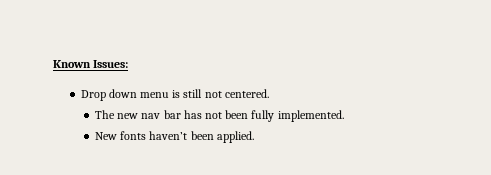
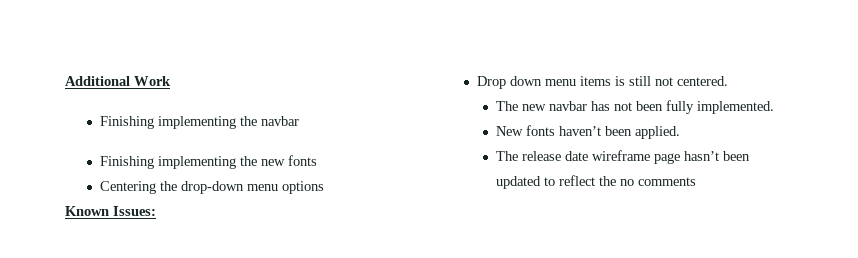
(53, 64) none -> [65,76,171,86] [99,116,299,129] [99,155,317,169] [99,181,324,194] Additional Work // Finishing implementing the navbar // Finishing implementing the new fonts // Centering the drop-down menu options //
(169, 95) none -> [579,76,611,86] items
[141,110,181,119] nav bar -> [548,101,587,111] navbar
(254, 137) none -> [495,150,750,164] [495,175,696,189] // The release date wireframe page hasn’t been updated to reflect the no comments

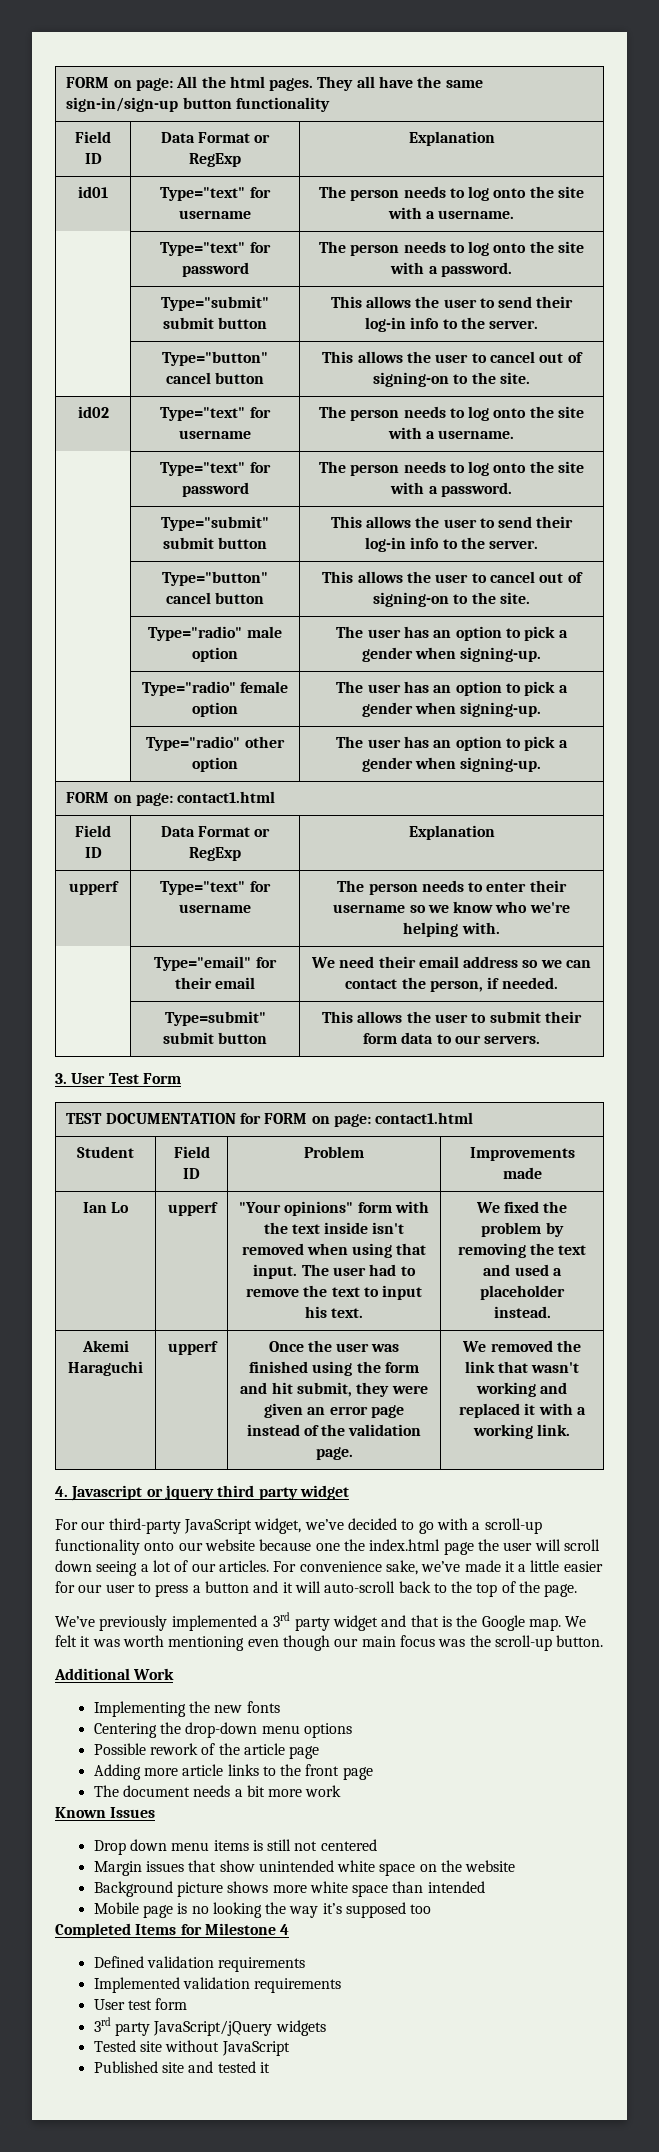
[65,76,171,86] [99,116,299,129] [99,156,236,169] Additional Work // Finishing implementing the navbar // Finishing implementing -> [66,76,483,91] [66,97,330,112] [75,131,111,143] [84,153,102,164] [160,132,271,143] [189,153,241,167] [408,131,495,146] [78,186,108,198] [160,187,271,201] [179,210,251,219] [318,186,585,201] [387,207,515,219] [160,242,271,256] [181,262,249,277] [318,241,585,256] [390,262,512,277] [161,296,269,311] [162,317,268,329] [330,296,574,308] [364,317,539,332] [162,351,268,366] [165,372,265,384] [322,351,583,363] [373,372,530,387] [77,406,109,418] [160,407,271,421] [179,430,251,439] [318,406,585,421] [387,427,515,439] [160,462,271,476] [181,482,249,497] [318,461,585,476] [390,482,512,497] [161,516,269,531] [162,537,268,549] [330,516,574,528] [364,537,539,552] [162,571,268,586] [165,592,265,604] [322,571,583,583] [373,592,530,607] [148,626,282,641] [192,647,238,662] [336,626,568,641] [361,647,542,662] [141,681,289,696] [192,702,238,717] [336,681,568,696] [361,702,542,717] [146,736,285,751] [192,757,238,772] [336,736,568,751] [361,757,542,772] [66,791,276,806] [75,825,111,837] [84,847,102,858] [160,826,271,837] [189,847,241,861] [408,825,495,840] [69,881,119,895] [160,881,271,895] [179,904,251,913] [337,880,567,895] [333,901,570,913] [403,922,500,937] [154,956,277,971] [174,977,256,989] [310,956,592,968] [345,977,558,992] [164,1011,266,1026] [162,1032,268,1044] [322,1011,582,1023] [362,1032,541,1044] [55,1073,181,1084] [66,1112,474,1127] [77,1146,134,1158] [173,1146,210,1158] [183,1168,200,1179] [304,1146,364,1158] [469,1147,575,1161] [502,1167,542,1179] [82,1202,130,1213] [167,1202,218,1216] [239,1201,429,1216] [263,1222,405,1234] [241,1243,427,1258] [253,1264,416,1279] [245,1285,423,1300] [304,1306,364,1318] [475,1201,568,1213] [481,1222,564,1237] [457,1243,587,1258] [483,1264,562,1276] [480,1285,565,1300] [493,1306,551,1318] [81,1340,129,1352] [68,1361,143,1376] [167,1341,218,1355] [268,1340,400,1352] [249,1361,419,1376] [240,1382,428,1397] [264,1403,404,1418] [246,1424,422,1436] [315,1447,353,1460] [462,1340,581,1352] [464,1361,580,1373] [475,1382,568,1397] [459,1403,586,1418] [472,1424,571,1439] [55,1485,349,1501] [55,1518,542,1534] [55,1539,600,1555] [55,1560,603,1576] [55,1581,578,1597] [55,1612,587,1631] [55,1635,604,1651] [54,1668,175,1680] [93,1701,186,1717] FORM on page: All the html pages. They all have the same sign-in/sign-up button functionality // Field ID | Data Format or RegExp | Explanation // id01 | Type="text" for username | The person needs to log onto the site with a username. // | Type="text" for password | The person needs to log onto the site with a password. // | Type="submit" submit button | This allows the user to send their log-in info to the server. // | Type="button" cancel button | This allows the user to cancel out of signing-on to the site. // id02 | Type="text" for username | The person needs to log onto the site with a username. // | Type="text" for password | The person needs to log onto the site with a password. // | Type="submit" submit button | This allows the user to send their log-in info to the server. // | Type="button" cancel button | This allows the user to cancel out of signing-on to the site. // | Type="radio" male option | The user has an option to pick a gender when signing-up. // | Type="radio" female option | The user has an option to pick a gender when signing-up. // | Type="radio" other option | The user has an option to pick a gender when signing-up. // FORM on page: contact1.html // Field ID | Data Format or RegExp | Explanation // upperf | Type="text" for username | The person needs to enter their username so we know who we're helping with. // | Type="email" for their email | We need their email address so we can contact the person, if needed. // | Type=submit" submit button | This allows the user to submit their form data to our servers. // 3. User Test Form // TEST DOCUMENTATION for FORM on page: contact1.html // Student | Field ID | Problem | Improvements made // Ian Lo | upperf | "Your opinions" form with the text inside isn't removed when using that input. The user had to remove the text to input his text. | We fixed the problem by removing the text and used a placeholder instead. // Akemi Haraguchi | upperf | Once the user was finished using the form and hit submit, they were given an error page instead of the validation page. | We removed the link that wasn't working and replaced it with a working link. // 4. Javascript or jquery third party widget // For our third-party JavaScript widget, we’ve decided to go with a scroll-up functionality onto our website because one the index.html page the user will scroll down seeing a lot of our articles. For convenience sake, we’ve made it a little easier for our user to press a button and it will auto-scroll back to the top of the page. // We’ve previously implemented a 3rd party widget and that is the Google map. We felt it was worth mentioning even though our main focus was the scroll-up button. // Additional Work // Implementing
(324, 187) none -> [93,1743,320,1759] [93,1764,373,1780] [93,1785,342,1797] // Possible rework of the article page // Adding more article links to the front page // The document needs a bit more work
[113,206,156,216] Issues: -> [110,1807,156,1818] Issues
[676,76,728,86] [495,100,774,114] [495,125,680,139] [495,150,750,164] [495,175,696,189] centered. // The new navbar has not been fully implemented. // New fonts haven’t been applied. // The release date wireframe page hasn’t been updated to reflect the no comments -> [320,1839,377,1851] [93,1860,516,1876] [93,1881,485,1897] [93,1902,432,1918] [55,1923,290,1938] [93,1956,306,1972] [93,1977,342,1993] [93,1998,188,2010] [93,2017,326,2036] [93,2040,290,2056] [93,2061,270,2073] centered // Margin issues that show unintended white space on the website // Background picture shows more white space than intended // Mobile page is no looking the way it’s supposed too // Completed Items for Milestone 4 // Defined validation requirements // Implemented validation requirements // User test form // 3rd party JavaScript/jQuery widgets // Tested site without JavaScript // Published site and tested it

